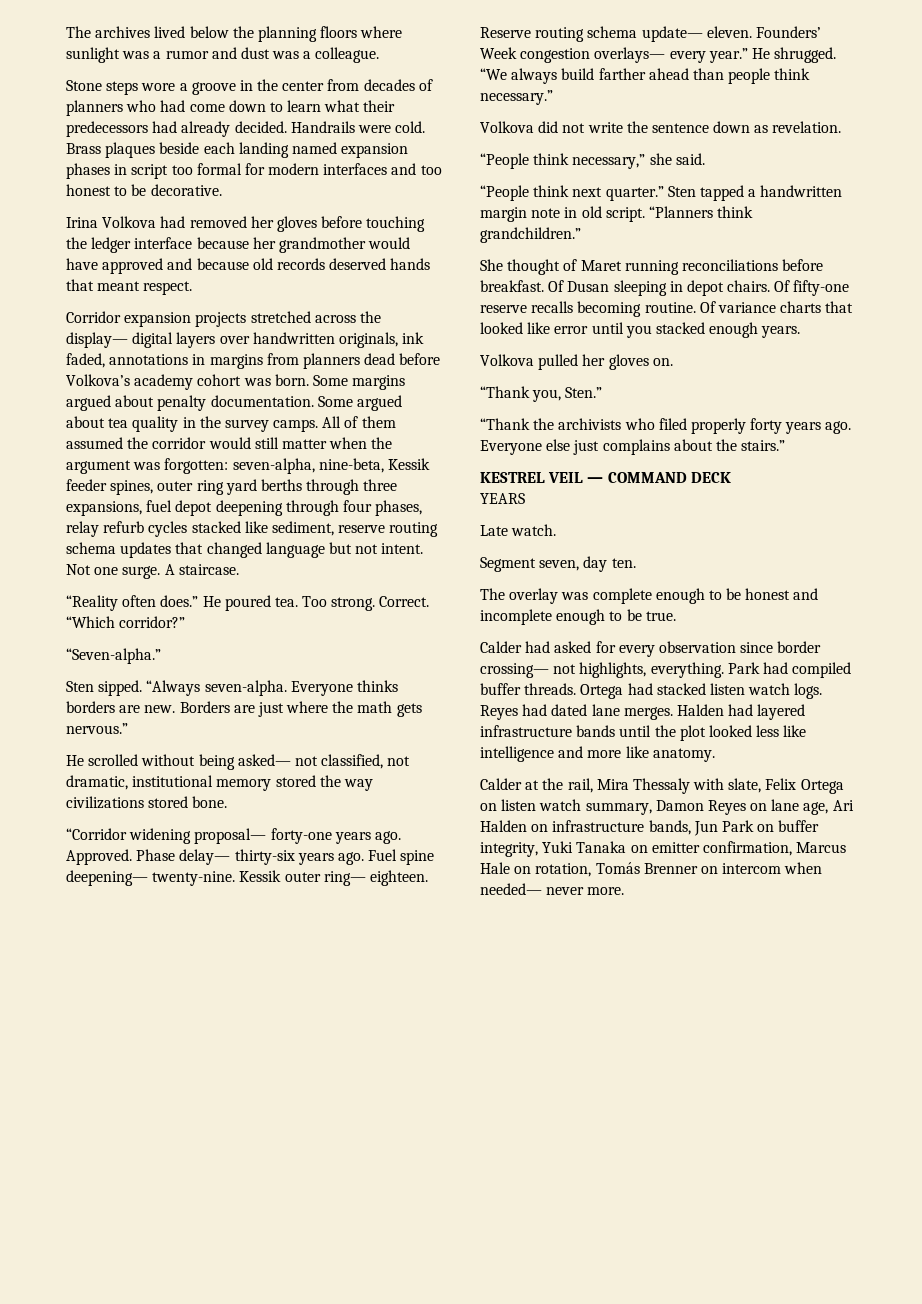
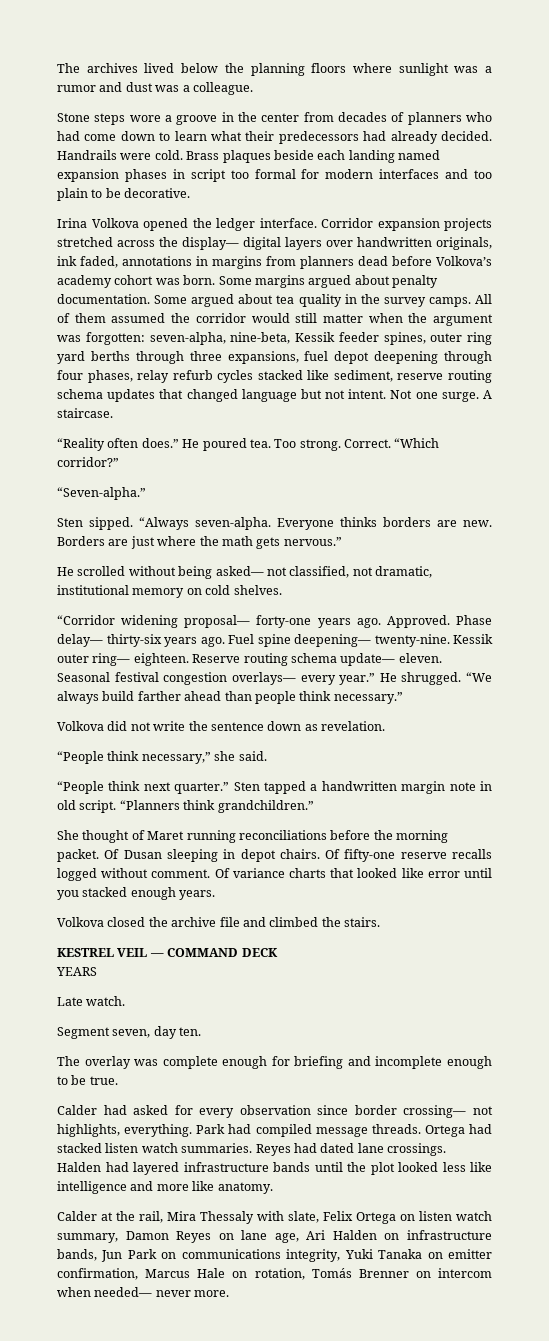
[66,184,111,196] honest -> [57,188,88,201] plain
[160,216,426,232] [66,237,411,253] [66,258,431,274] [66,279,193,295] had removed her gloves before touching the ledger interface because her grandmother would have approved and because old records deserved hands that meant respect. // -> [143,218,317,231] opened the ledger interface.
[275,775,373,791] [66,796,228,809] stored the way civilizations stored bone. -> [186,585,282,595] on cold shelves.
[755,26,821,38] [480,47,517,59] Founders’ Week -> [57,672,159,682] Seasonal festival
[480,280,544,292] breakfast. -> [373,830,448,843] [57,849,99,862] the morning packet.
[577,301,696,317] becoming routine. -> [57,868,211,881] logged without comment.
[538,354,673,370] [480,386,603,402] [480,418,852,434] [480,439,786,455] pulled her gloves on. // “Thank you, Sten.” // “Thank the archivists who filed properly forty years ago. Everyone else just complains about the stairs.” -> [107,917,380,927] closed the archive file and climbed the stairs.
[708,588,791,600] to be honest -> [271,1056,344,1069] for briefing
[480,683,521,695] buffer -> [315,1127,368,1137] message
[794,683,823,699] logs. -> [181,1143,253,1153] summaries.
[623,707,673,720] merges. -> [387,1143,446,1156] crossings.
[778,820,820,832] buffer -> [181,1249,281,1259] communications

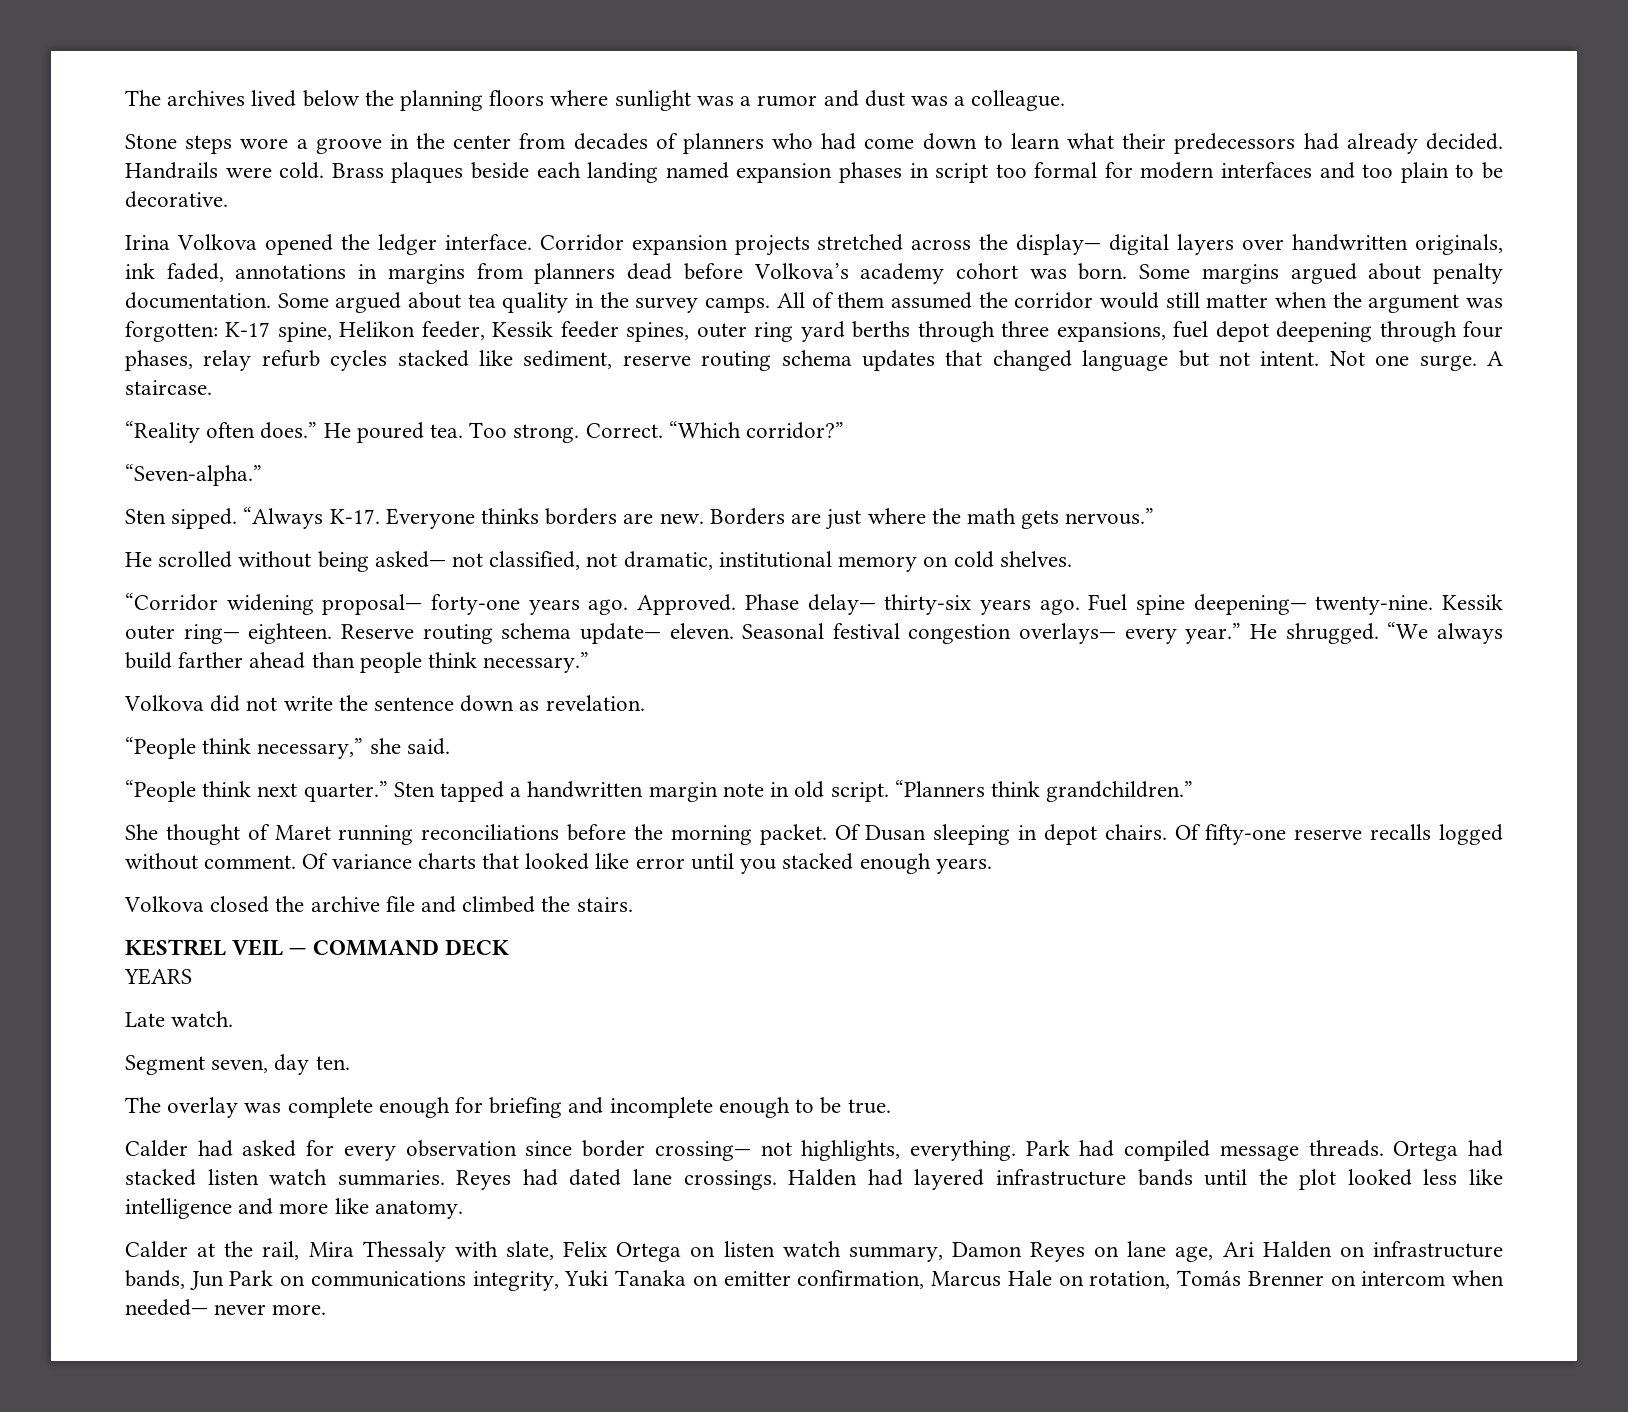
[149,332,291,345] seven-alpha, nine-beta, -> [225,321,485,342] K-17 spine, Helikon feeder,
[195,517,271,530] seven-alpha. -> [329,509,380,524] K-17.

